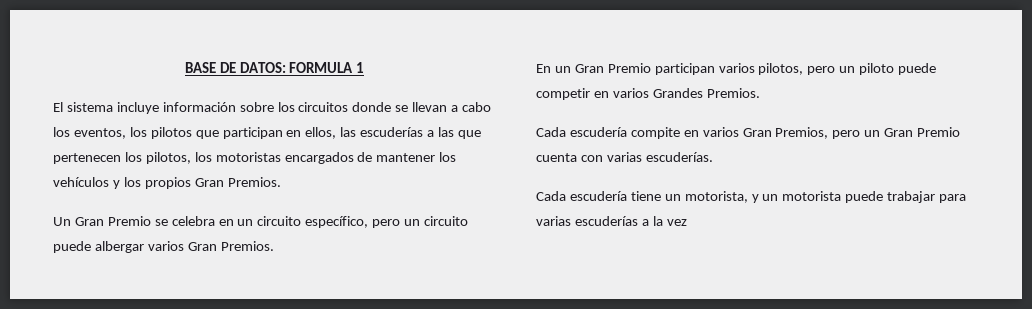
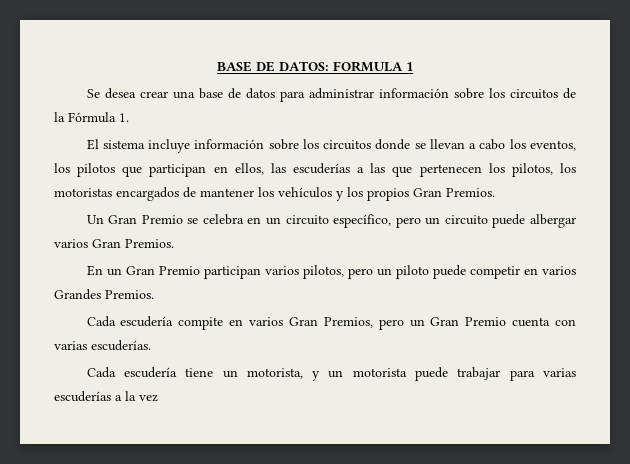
(365, 67) none -> [86,88,576,102] [54,112,129,123] // Se desea crear una base de datos para administrar información sobre los circuitos de la Fórmula 1.

